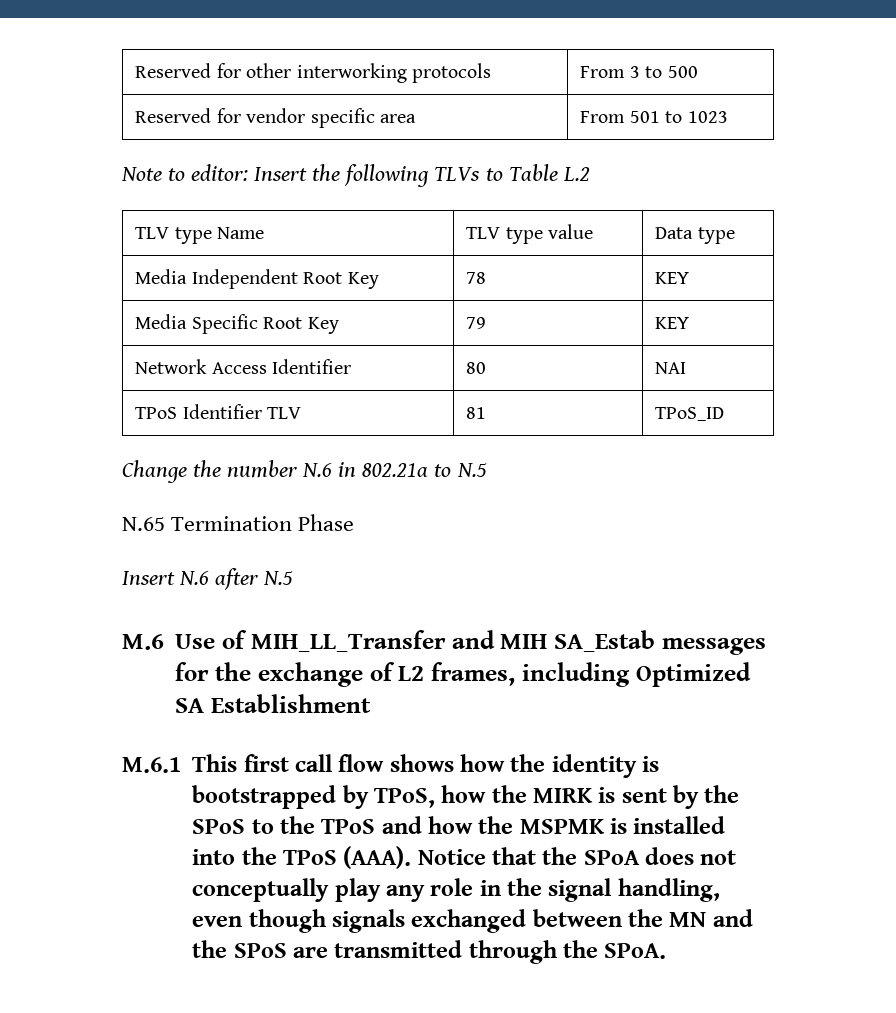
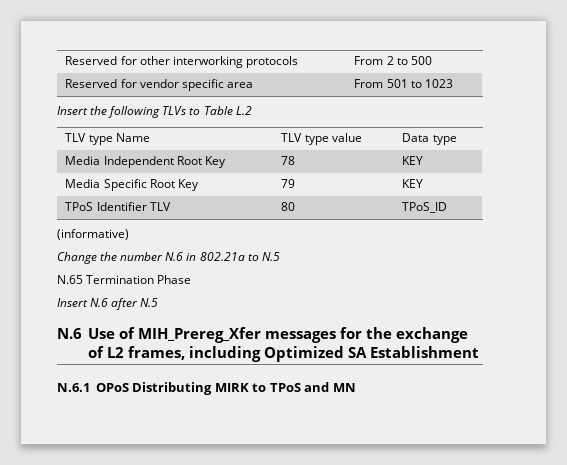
[629,66,640,78] 3 -> [386,56,394,65] 2
[121,164,249,181] Note to editor: -> (453, 83) none
[135,359,352,374] [466,362,487,374] [655,362,687,374] // Network Access Identifier | 80 | NAI -> (424, 183) none
[466,407,487,419] 81 -> [281,202,296,211] 80
(725, 414) none -> [57,229,129,240] // (informative)
[122,634,164,650] M.6 -> [57,328,82,339] N.6
[250,630,655,652] MIH_LL_Transfer and MIH SA_Estab -> [137,327,261,343] MIH_Prereg_Xfer
[122,754,660,778] [192,785,740,809] [192,816,726,834] [192,846,737,869] [192,878,720,902] [192,909,753,933] [192,940,667,964] M.6.1 This first call flow shows how the identity is bootstrapped by TPoS, how the MIRK is sent by the SPoS to the TPoS and how the MSPMK is installed into the TPoS (AAA). Notice that the SPoA does not conceptually play any role in the signal handling, even though signals exchanged between the MN and the SPoS are transmitted through the SPoA. -> [57,382,356,395] N.6.1 OPoS Distributing MIRK to TPoS and MN

